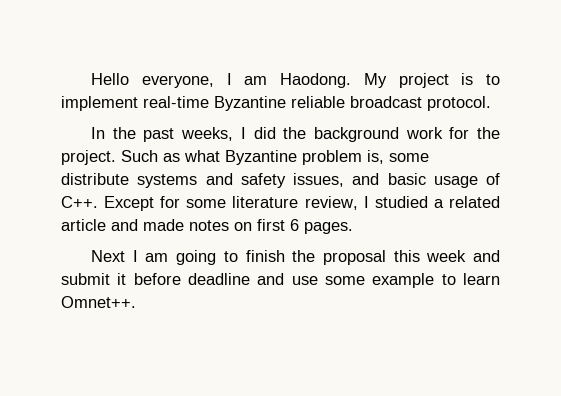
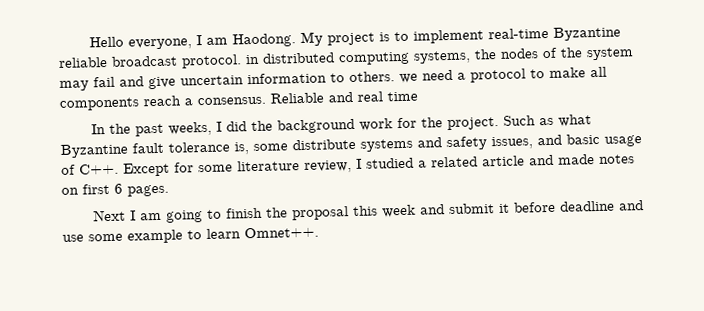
(491, 103) none -> [245,47,634,66] [59,66,607,91] [59,91,418,111] in distributed computing systems, the nodes of the system may fail and give uncertain information to others. we need a protocol to make all components reach a consensus. Reliable and real time
[302,150,362,165] problem -> [132,141,230,154] fault tolerance

